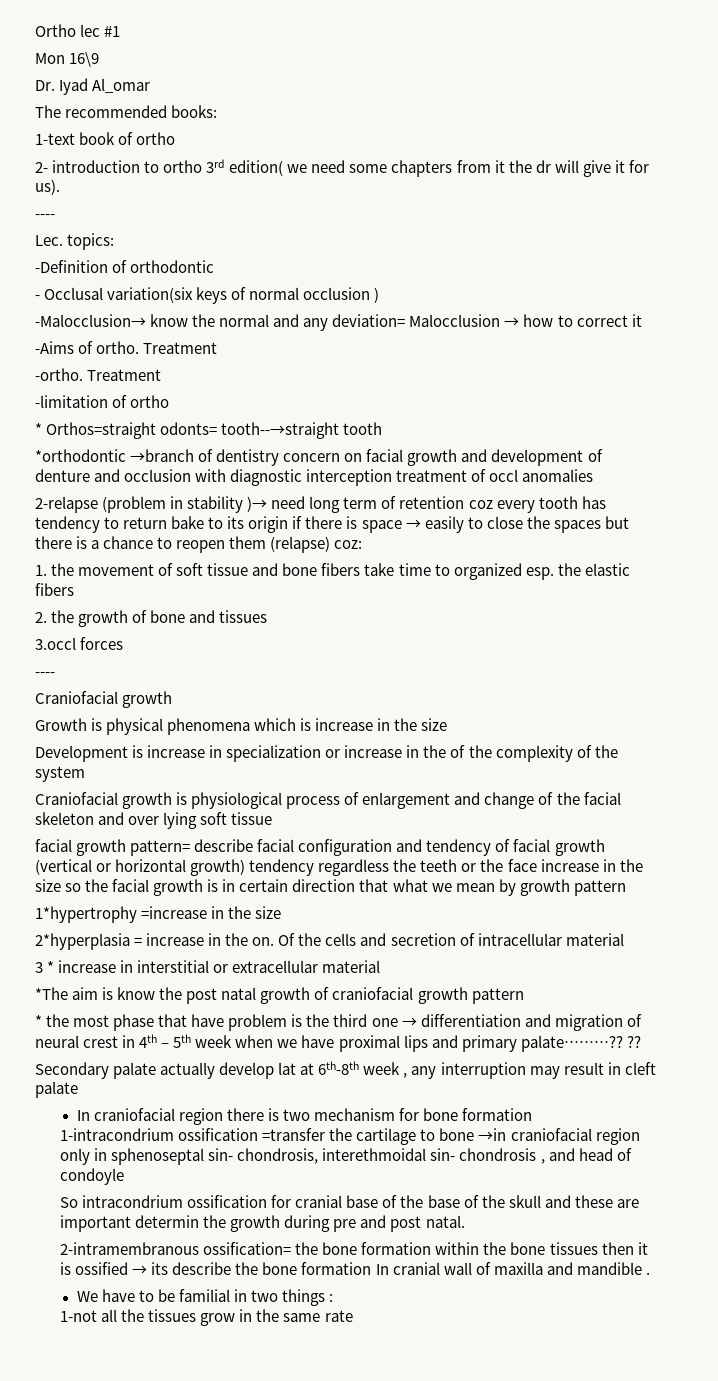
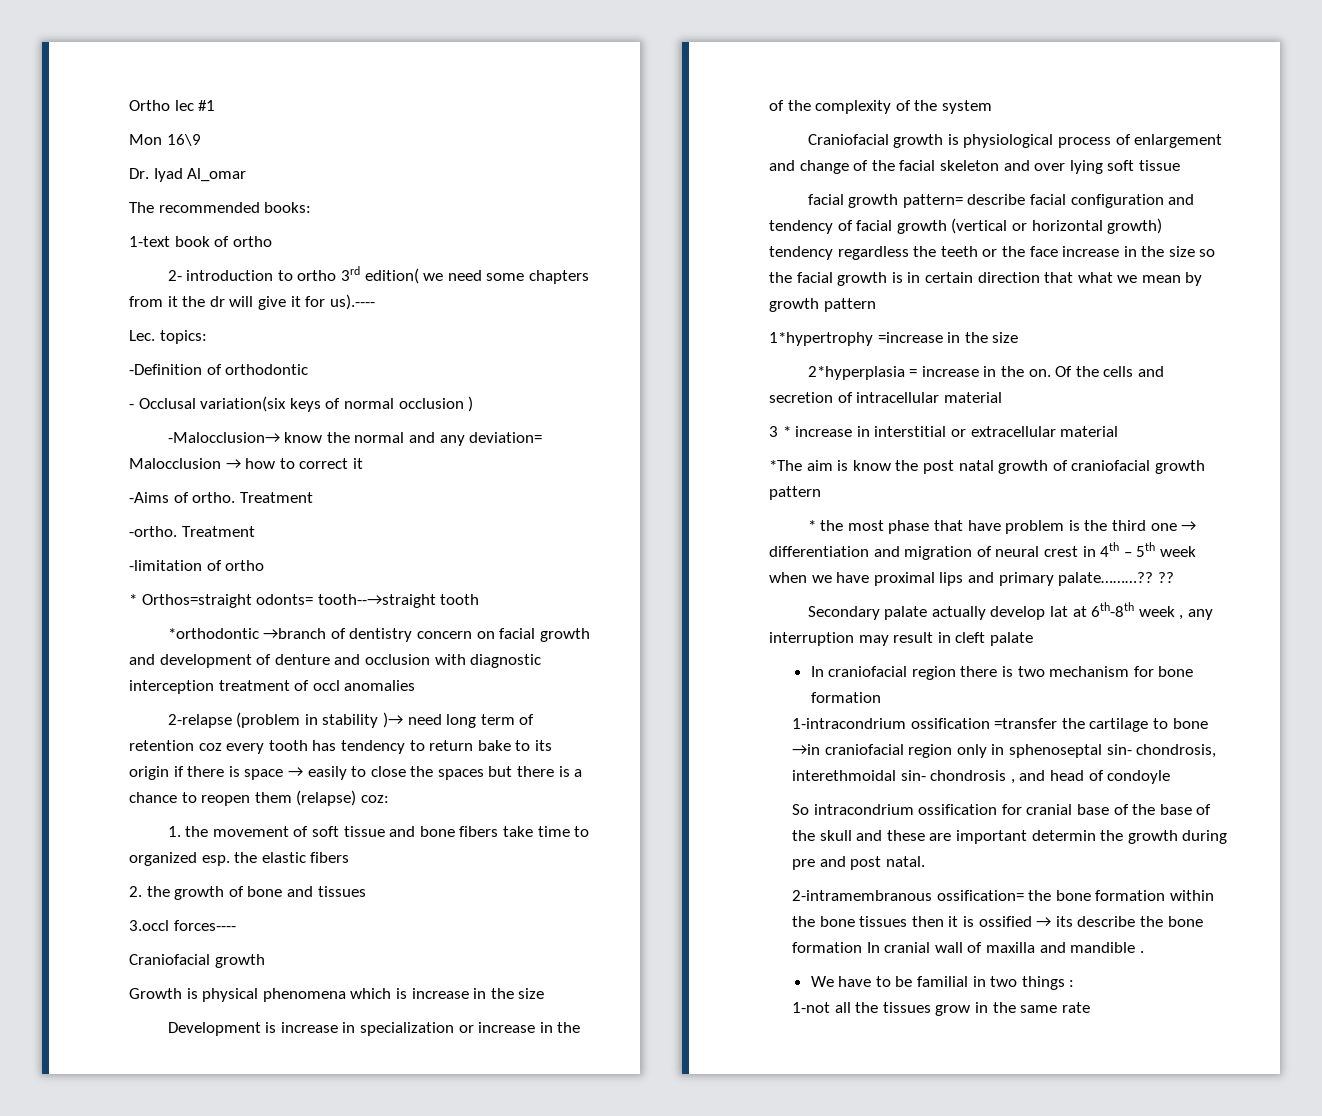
[35,179,60,195] [35,214,55,219] us). // ---- -> [329,294,375,310] us).----
[80,637,124,650] [35,672,55,677] forces // ---- -> [173,920,236,931] forces----

